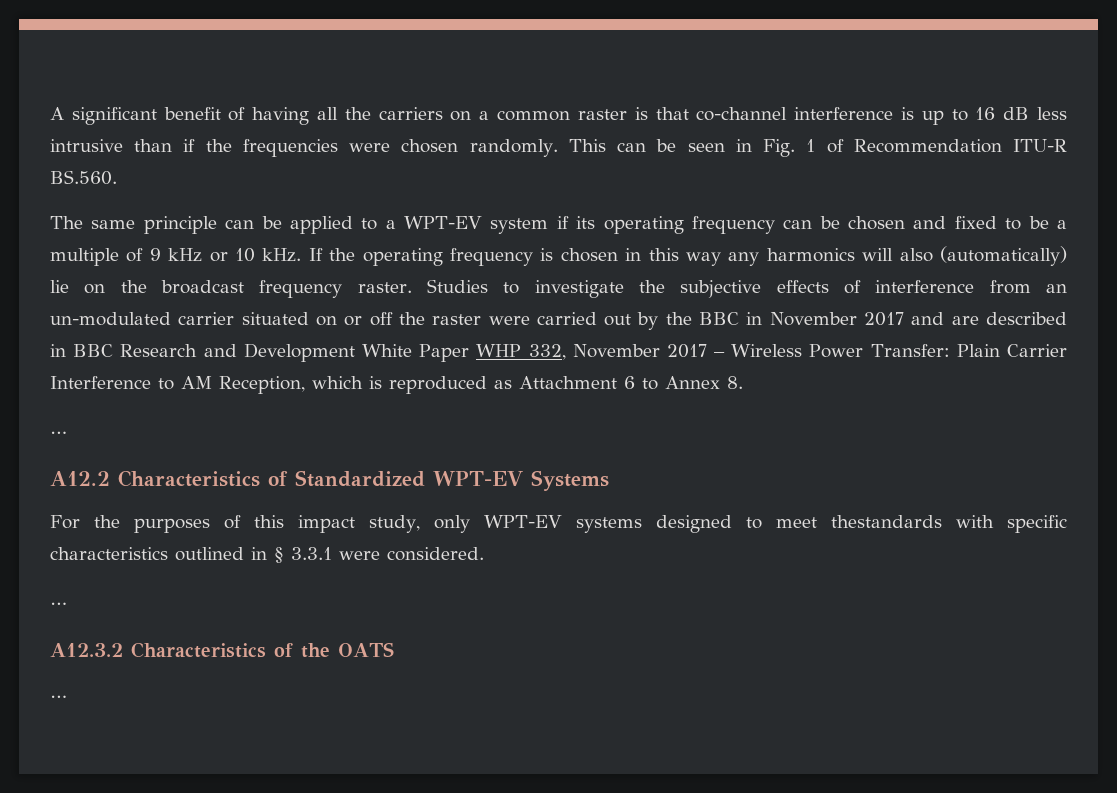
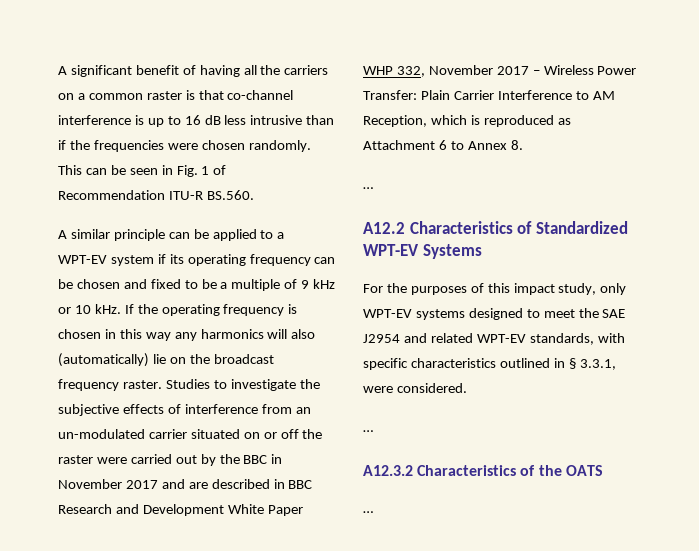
[50,216,136,229] The same -> [58,229,110,239] A similar
[830,515,942,528] thestandards -> [578,308,626,318] [363,333,594,345] the SAE J2954 and related WPT-EV standards,
[291,547,332,560] 3.3.1 -> [579,359,616,370] 3.3.1,

